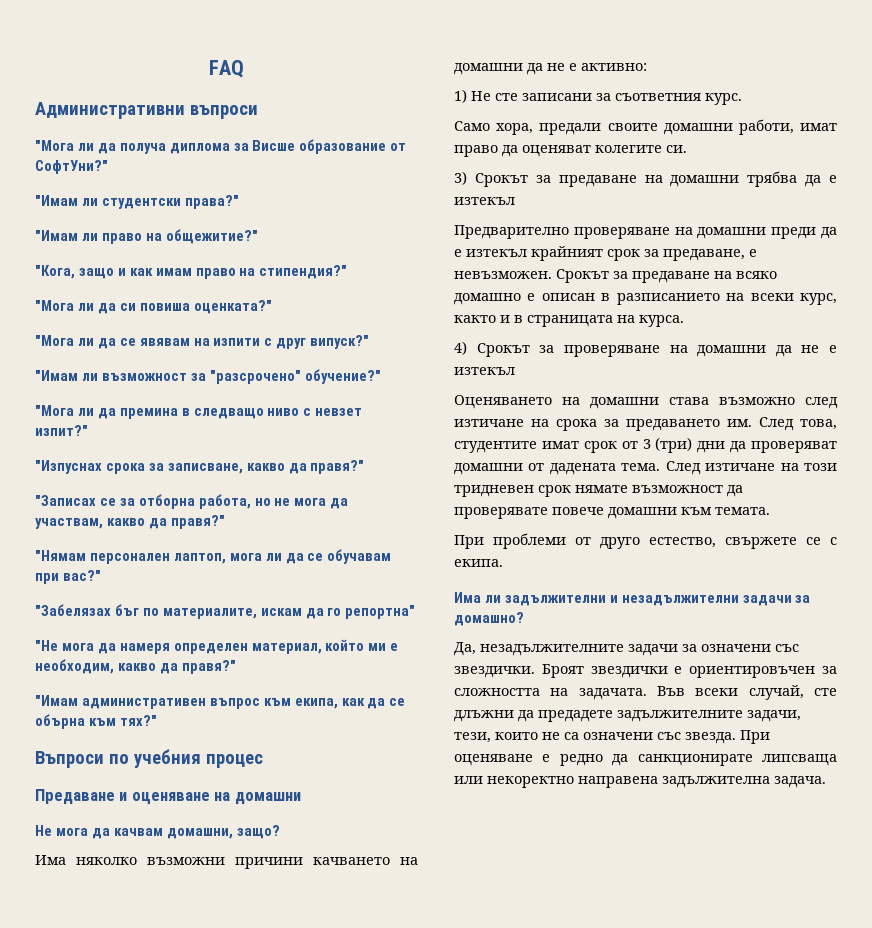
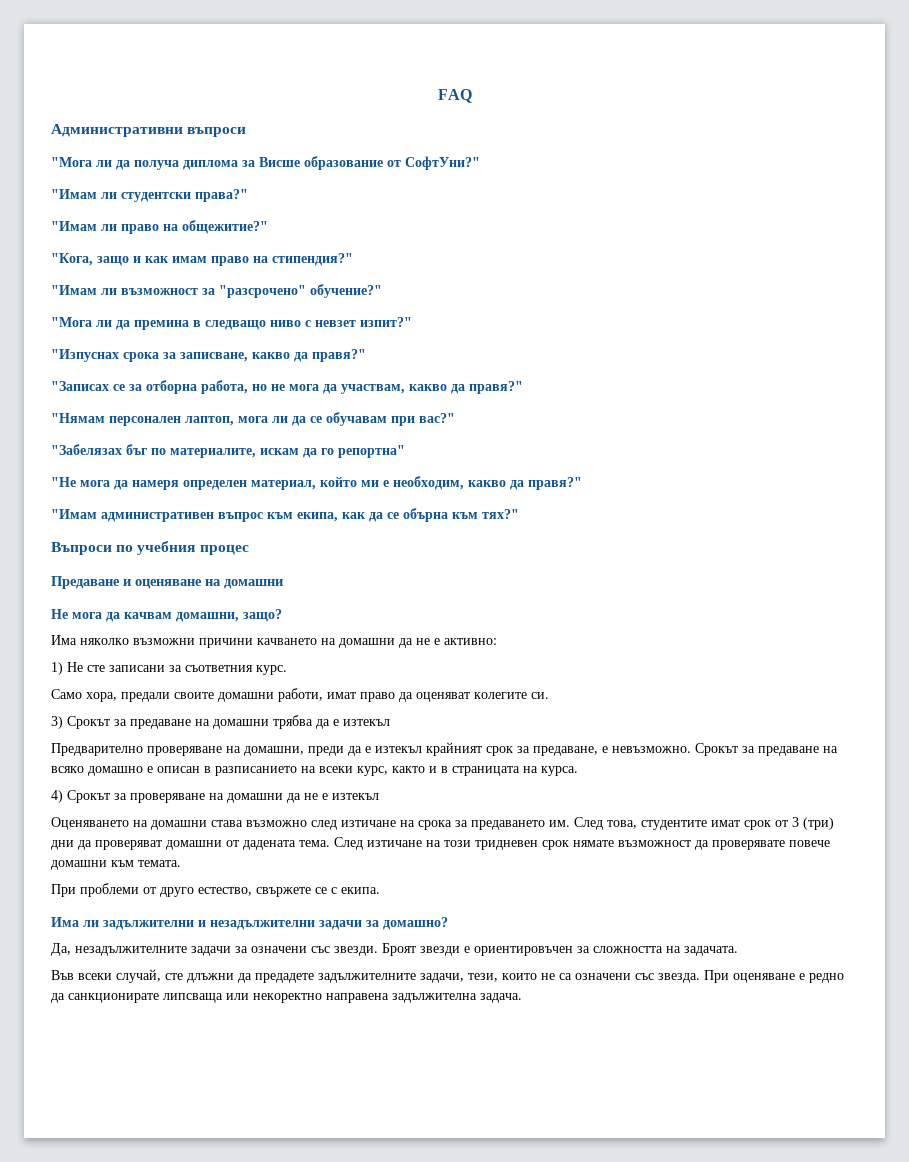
[35,300,272,314] [35,335,370,349] // "Мога ли да си повиша оценката?" // "Мога ли да се явявам на изпити с друг випуск?" -> (353, 259) none
[697,227,767,239] домашни -> [244,746,304,756] домашни,
[454,271,552,279] невъзможен. -> [612,746,691,753] невъзможно.
[454,664,668,678] звездички. Броят звездички -> [334,943,460,956] звезди. Броят звезди
(647, 694) none -> (738, 951) //

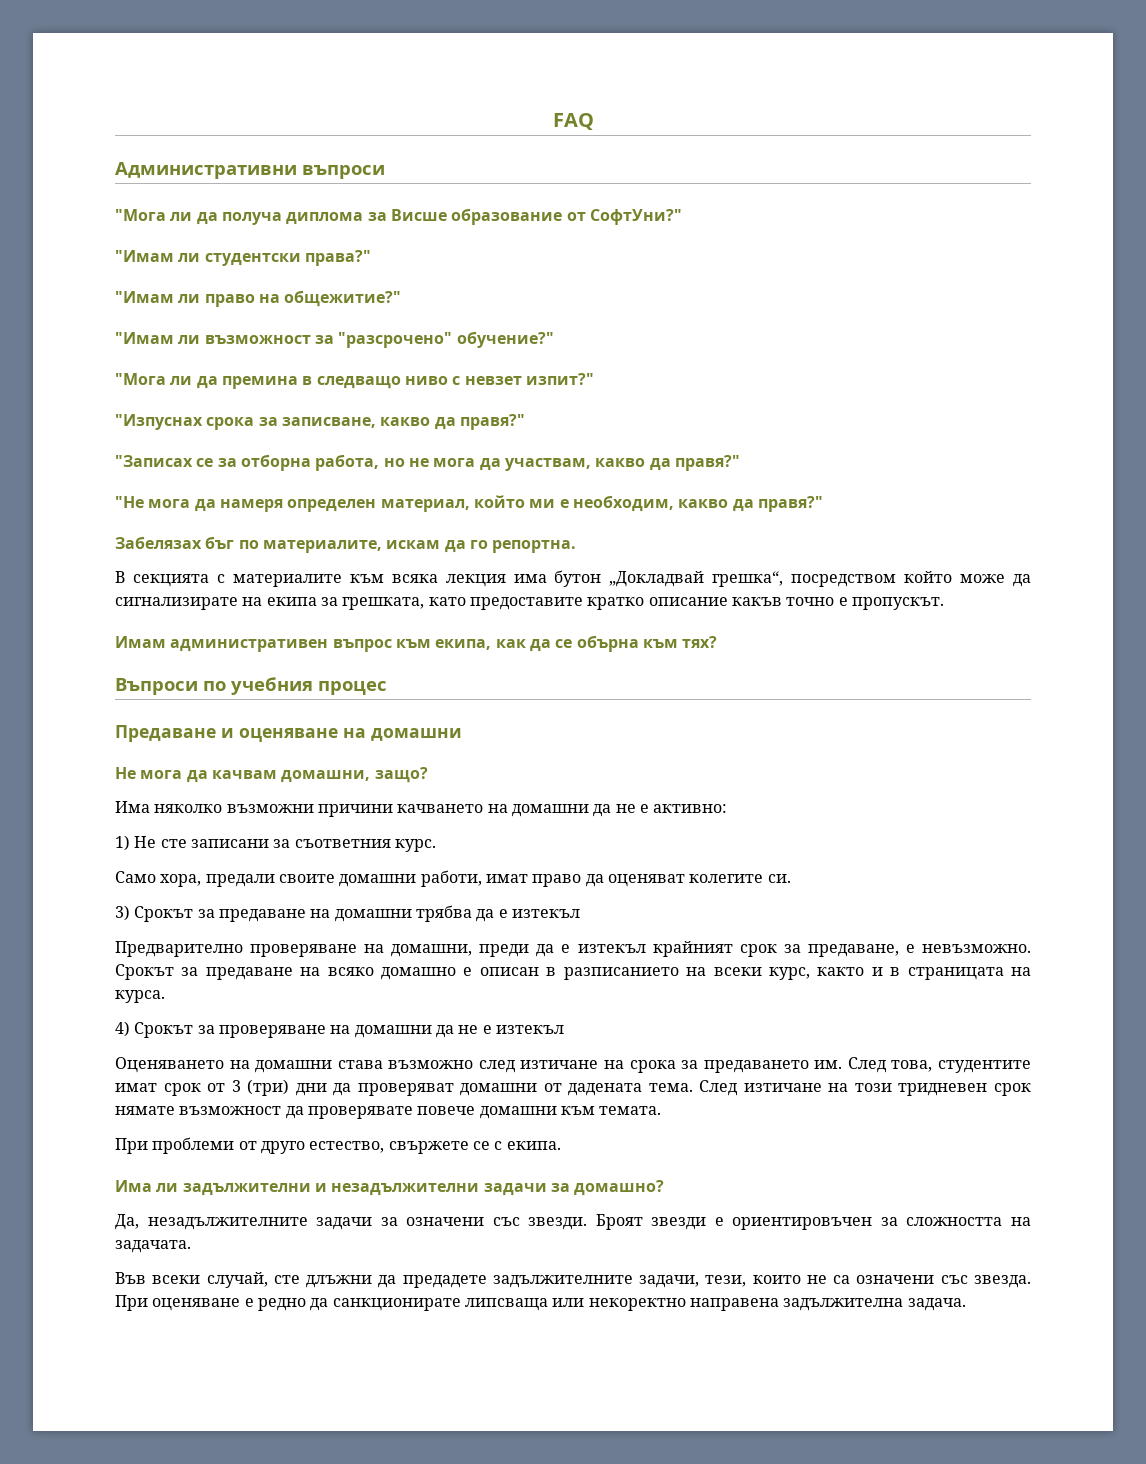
[51,253,353,266] // "Кога, защо и как имам право на стипендия?" -> (402, 298) none
[51,412,455,426] [51,444,405,458] // "Нямам персонален лаптоп, мога ли да се обучавам при вас?" // "Забелязах бъг по материалите, искам да го репортна" -> (740, 463) none
[51,509,97,519] "Имам -> [115,536,577,553] [115,570,1031,587] [115,597,944,610] [115,636,166,648] Забелязах бъг по материалите, искам да го репортна. // В секцията с материалите към всяка лекция има бутон „Докладвай грешка“, посредством който може да сигнализирате на екипа за грешката, като предоставите кратко описание какъв точно е пропускът. // Имам
[482,509,519,519] тях?" -> [682,636,718,648] тях?

